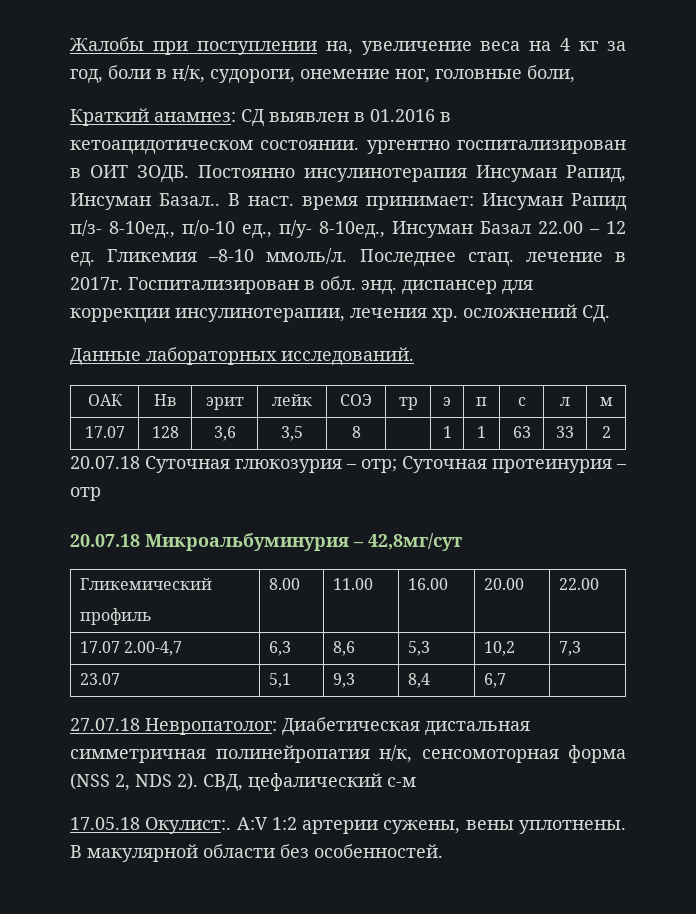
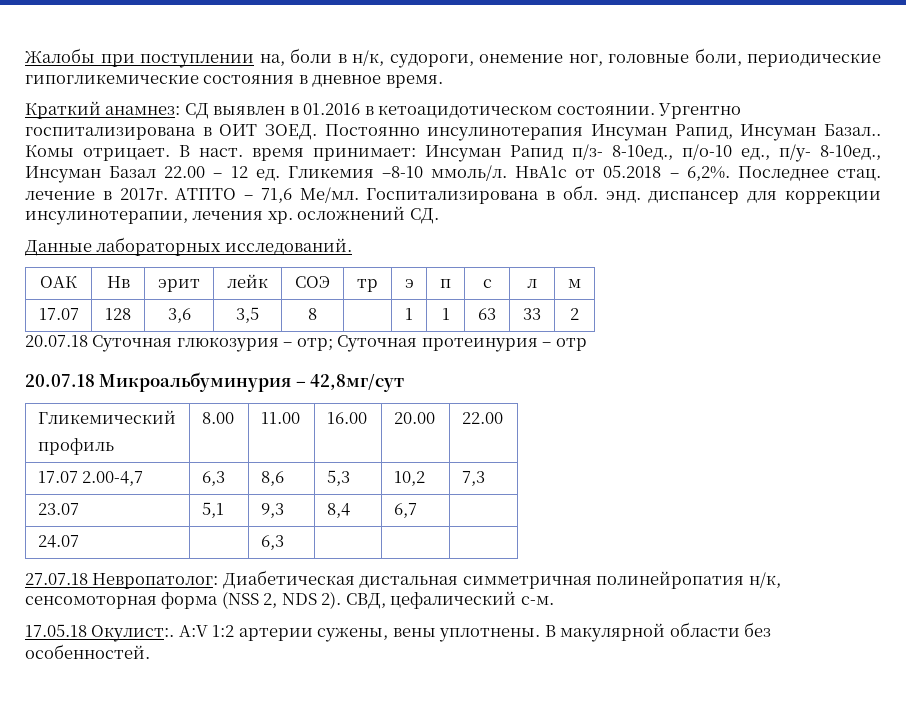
[361,38,627,55] [70,69,103,84] увеличение веса на 4 кг за год, -> (285, 60) none
(575, 74) none -> [747,53,881,67] [25,74,443,88] периодические гипогликемические состояния в дневное время.
[366,140,626,154] ургентно госпитализирован -> [658,103,742,119] [25,127,196,140] Ургентно госпитализирована
[137,165,189,183] ЗОДБ. -> [265,124,317,140] ЗОЕД.
(220, 199) none -> [25,145,170,161] Комы отрицает.
(348, 256) none -> [515,165,730,181] НвА1с от 05.2018 – 6,2%.
[128,277,299,294] Госпитализирован -> [175,187,540,204] АТПТО – 71,6 Ме/мл. Госпитализирована
(507, 680) none -> [37,535,79,548] [260,535,284,550] // 24.07 | | 6,3 | | |
[387,777,416,787] с-м -> [520,596,554,605] с-м.

